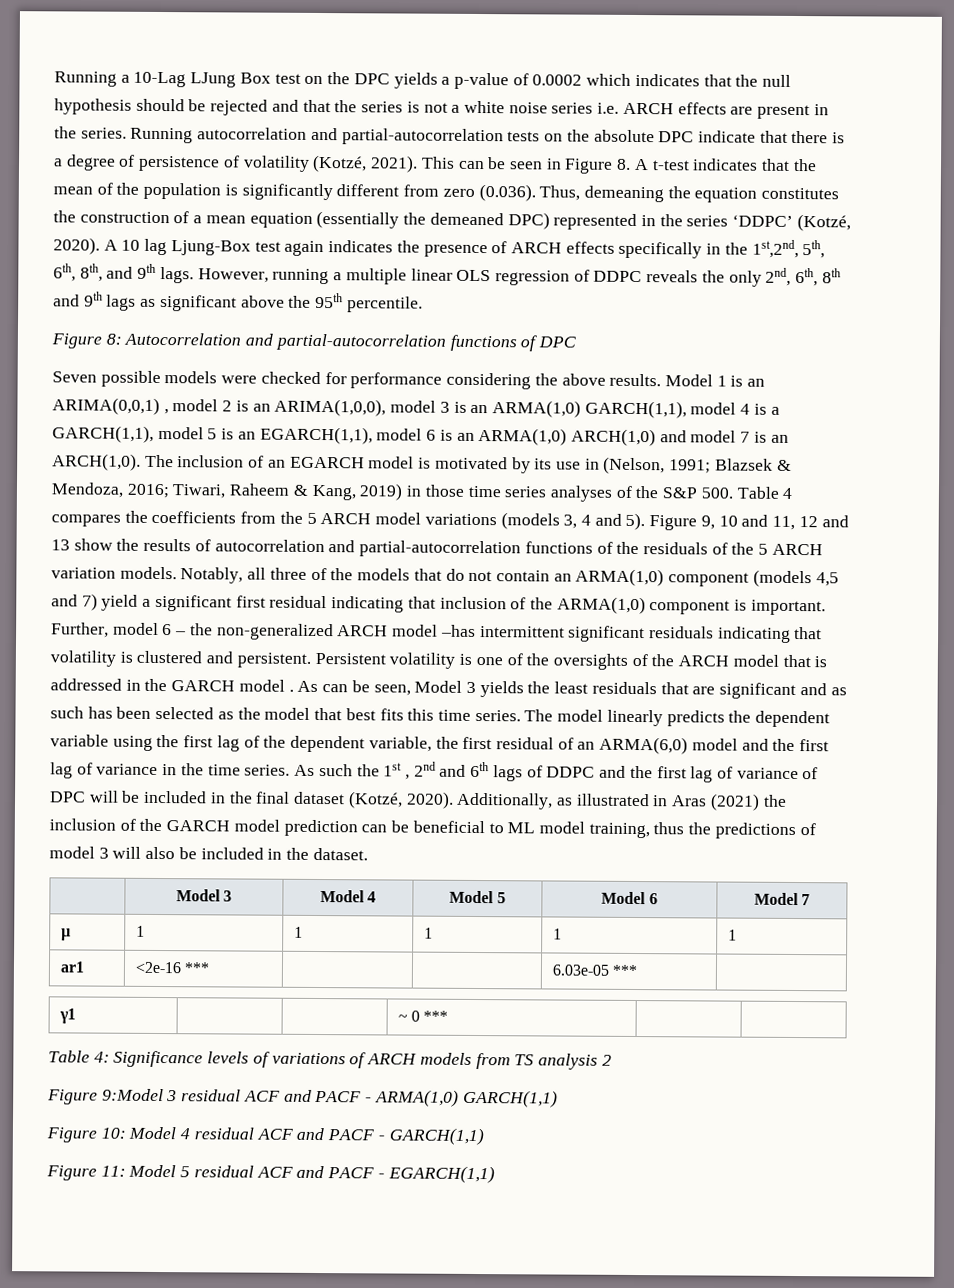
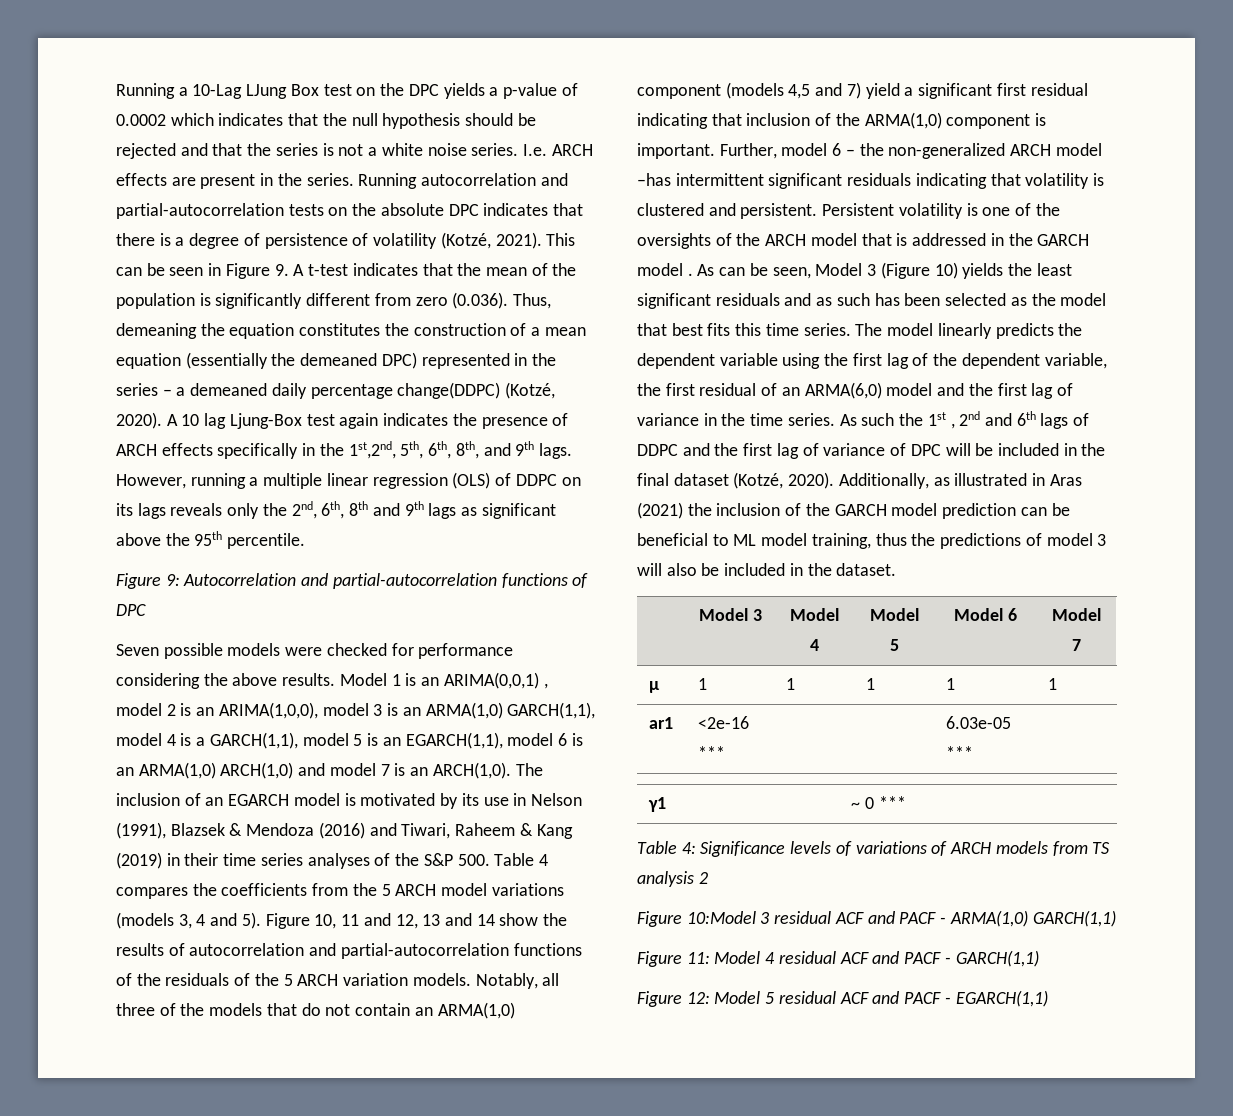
[551,102,620,114] series i.e. -> [471,143,547,156] series. I.e.
[697,130,756,143] indicate -> [483,203,549,216] indicates
[616,158,632,170] 8. -> [274,264,289,276] 9.
[732,214,794,227] ‘DDPC’ -> [162,382,501,399] – a demeaned daily percentage change(DDPC)
[456,269,762,287] OLS regression of DDPC reveals the only -> [372,472,581,489] [116,503,287,519] regression (OLS) of DDPC on its lags reveals only the
[105,333,122,345] 8: -> [165,574,180,586] 9:
[603,456,792,475] [51,482,464,501] (Nelson, 1991; Blazsek & Mendoza, 2016; Tiwari, Raheem & Kang, 2019) in those -> [530,793,582,806] [116,822,573,839] [116,852,219,869] Nelson (1991), Blazsek & Mendoza (2016) and Tiwari, Raheem & Kang (2019) in their
[700,514,849,531] [51,539,70,551] 9, 10 and 11, 12 and 13 -> [314,913,495,929] 10, 11 and 12, 13 and 14
(476, 687) none -> [880,262,958,279] (Figure 10)
[591,681,797,700] residuals that are significant -> [637,293,780,309] significant residuals
[101,1088,164,1102] 9:Model -> [686,911,756,924] 10:Model
[100,1127,126,1139] 10: -> [686,952,710,964] 11:
[100,1165,126,1177] 11: -> [686,992,710,1004] 12:

